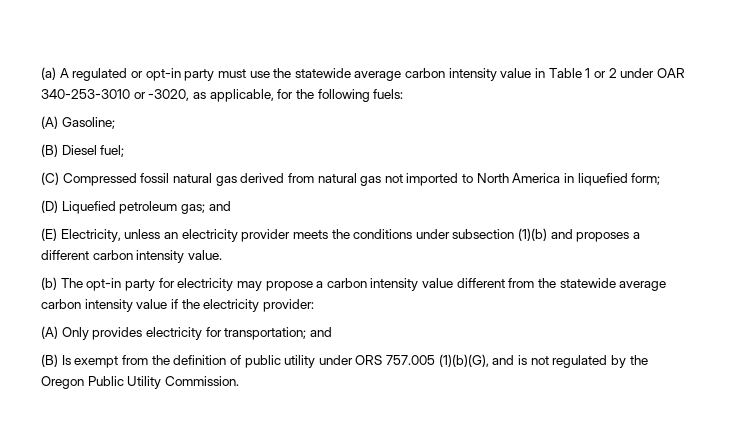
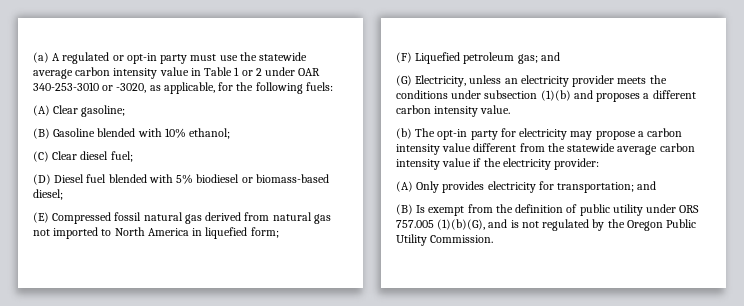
[61,117,115,129] [41,144,125,157] [41,172,59,185] Gasoline; // (B) Diesel fuel; // (C) -> [53,105,126,117] [33,128,231,139] [33,151,133,162] [33,174,329,185] [33,189,63,200] [33,212,49,223] Clear gasoline; // (B) Gasoline blended with 10% ethanol; // (C) Clear diesel fuel; // (D) Diesel fuel blended with 5% biodiesel or biomass-based diesel; // (E)
[41,200,58,213] (D) -> [396,52,412,63] (F)
[41,228,57,241] (E) -> [396,75,412,86] (G)

